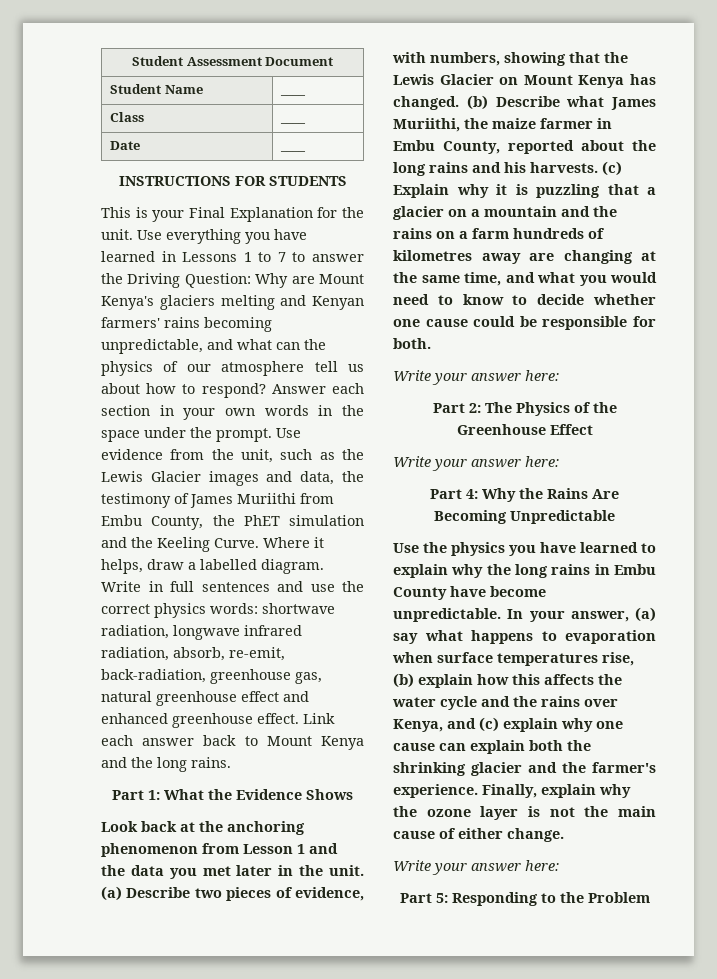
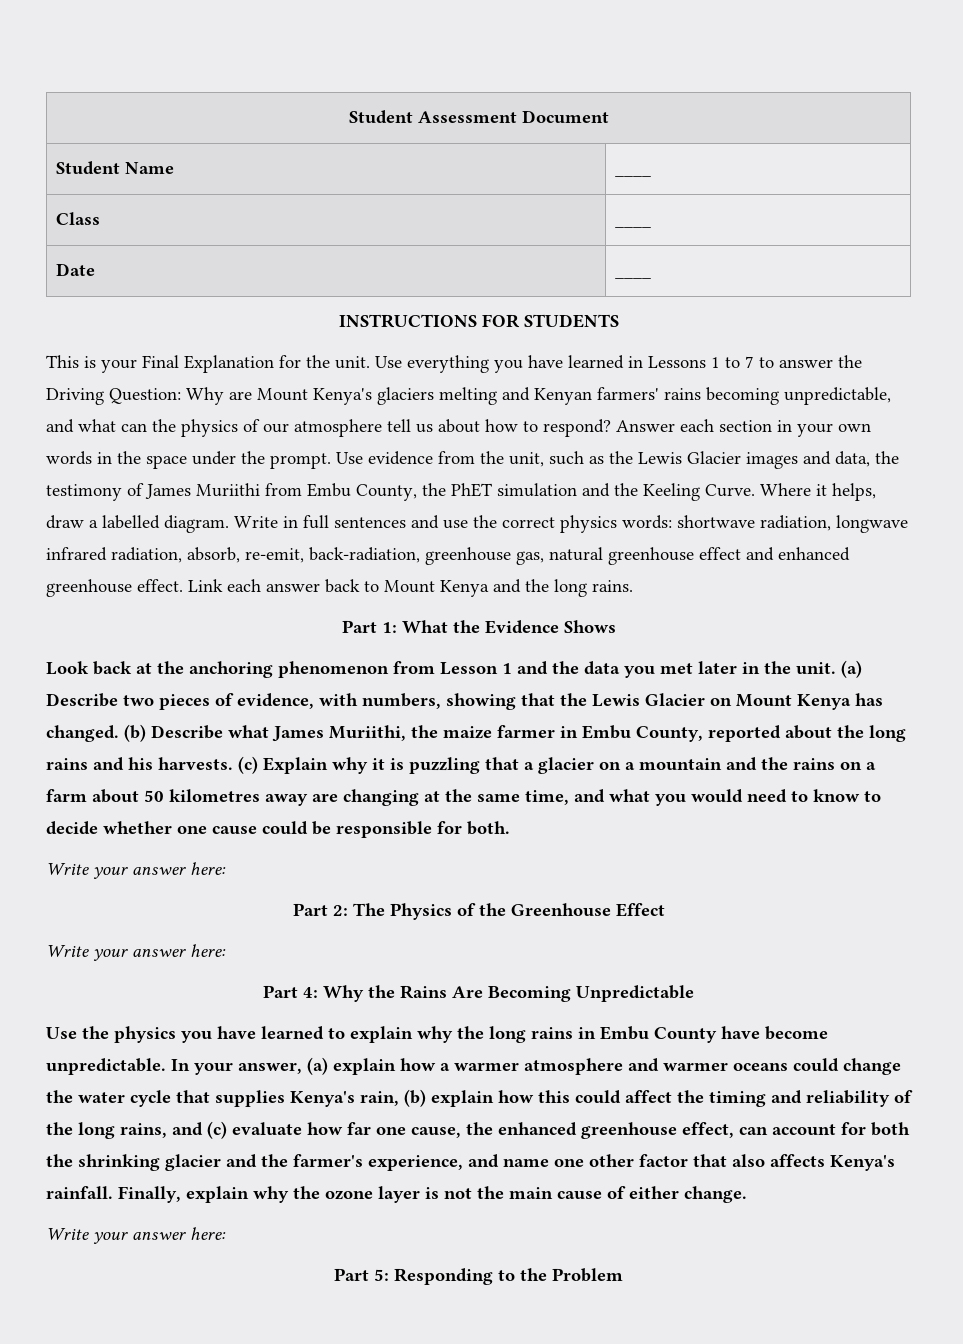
[513,228,604,239] hundreds of -> [92,789,164,803] about 50
[393,630,656,644] [392,652,634,666] [393,673,622,688] [392,696,618,710] [393,717,623,732] [393,740,525,754] say what happens to evaporation when surface temperatures rise, (b) explain how this affects the water cycle and the rains over Kenya, and (c) explain why one cause can explain -> [333,1058,901,1075] [46,1089,913,1107] [46,1121,866,1139] explain how a warmer atmosphere and warmer oceans could change the water cycle that supplies Kenya's rain, (b) explain how this could affect the timing and reliability of the long rains, and (c) evaluate how far one cause, the enhanced greenhouse effect, can account for
[393,784,478,798] experience. -> [368,1154,895,1171] [46,1186,113,1199] experience, and name one other factor that also affects Kenya's rainfall.

